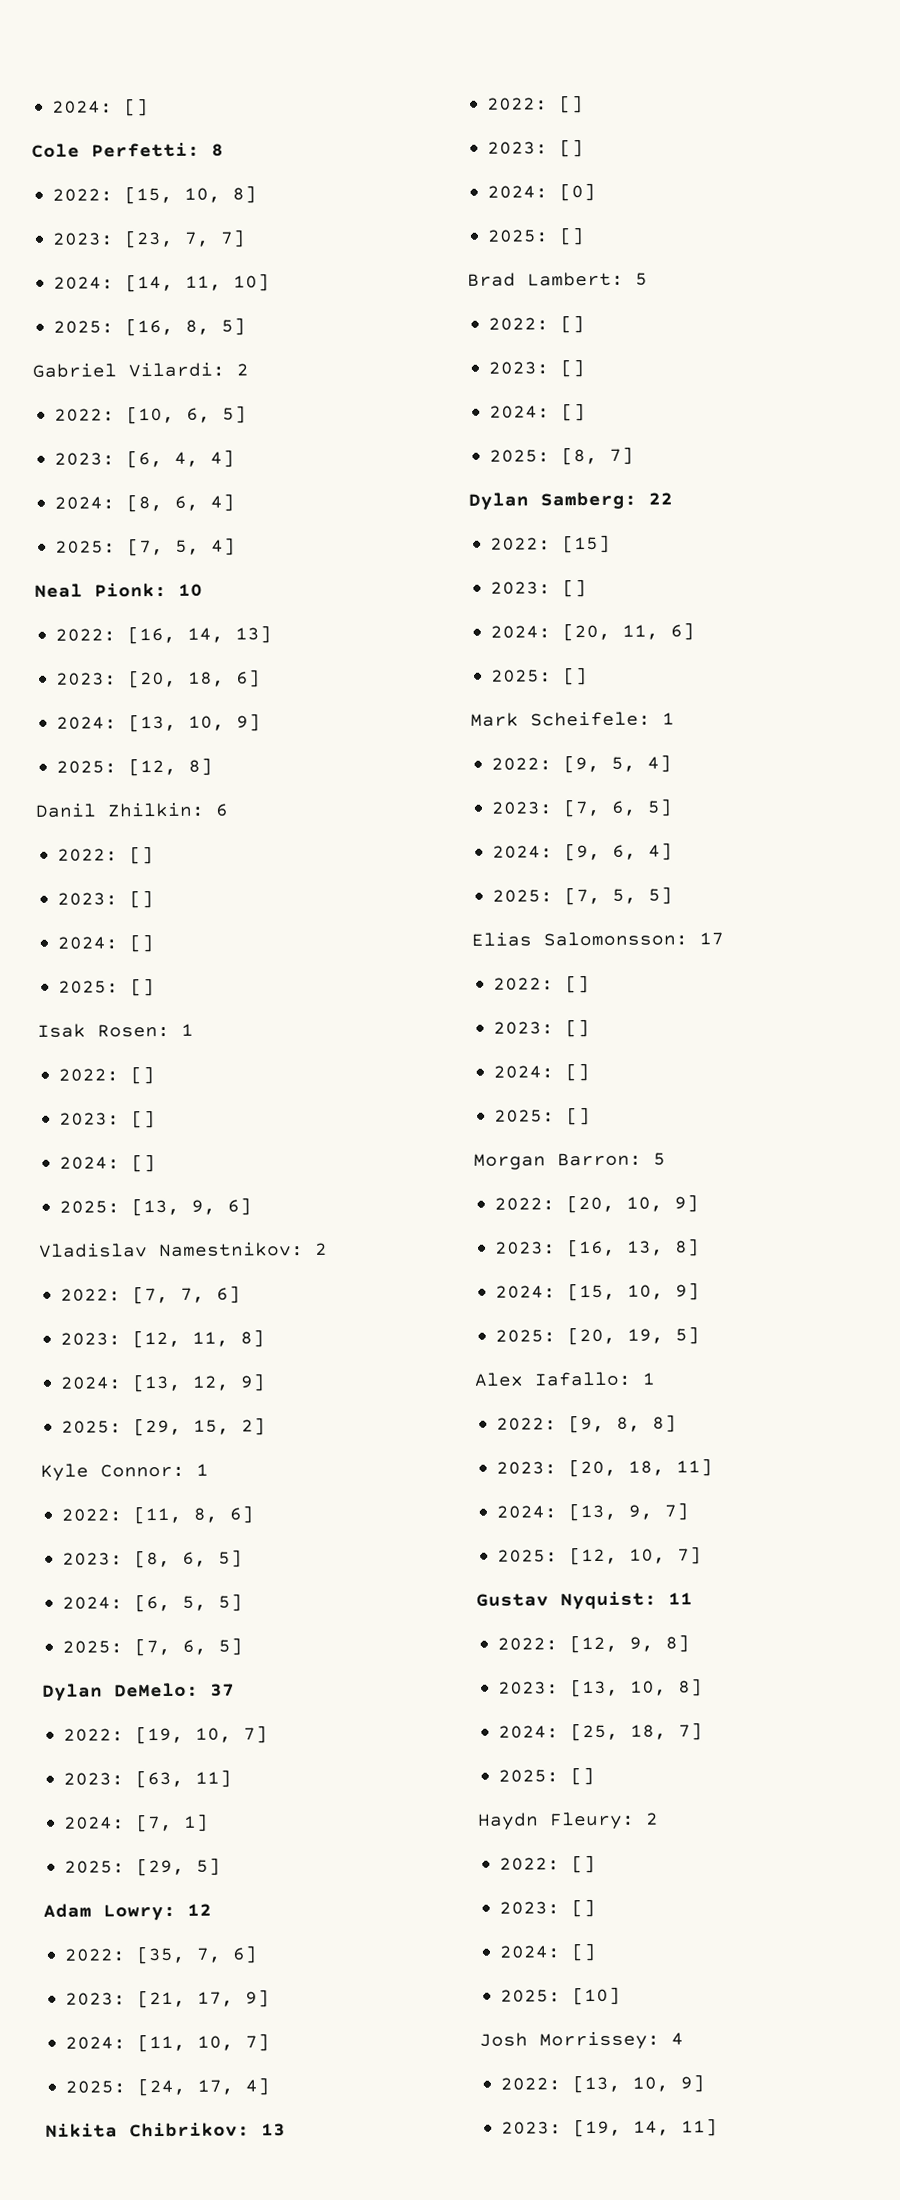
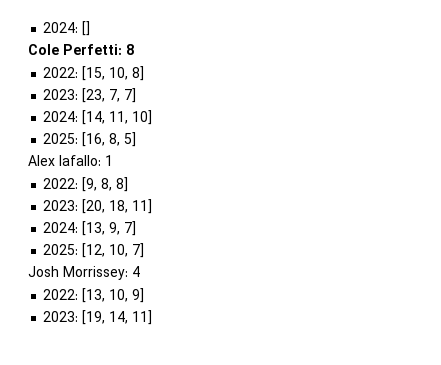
[32,362,249,378] [54,405,248,425] [54,449,236,469] [54,493,236,513] [55,537,237,557] [34,582,203,598] [55,625,273,645] [56,669,262,689] [56,713,262,733] [56,757,214,777] [35,802,229,818] [57,846,155,865] [57,890,155,909] [57,934,155,953] [58,978,156,997] [37,1023,194,1038] [58,1066,156,1085] [59,1110,157,1129] [59,1154,157,1173] [59,1197,253,1217] [38,1242,328,1258] [60,1285,242,1305] [60,1329,266,1349] [60,1373,267,1393] [61,1417,267,1437] [40,1463,209,1481] [61,1505,255,1525] [62,1549,244,1569] [62,1593,244,1613] [62,1637,244,1657] [42,1682,235,1701] [63,1725,269,1745] [63,1769,233,1789] [63,1813,210,1833] [64,1857,222,1877] [43,1903,212,1921] [64,1945,259,1965] [65,1989,271,2009] [65,2033,271,2053] [65,2077,271,2097] [45,2122,286,2138] [487,95,585,114] [487,139,585,158] [487,182,597,202] [487,227,586,246] [467,271,648,287] [488,315,586,334] [488,359,586,378] [489,403,587,422] [489,446,635,466] [468,491,673,510] [490,534,612,554] [490,579,588,598] [490,622,696,642] [490,667,589,686] [470,711,675,727] [491,754,673,774] [491,798,674,818] [492,842,674,862] [492,886,674,906] [471,931,724,947] [493,975,591,994] [493,1019,591,1038] [493,1063,591,1082] [494,1107,592,1126] [473,1152,666,1170] [494,1194,700,1214] [494,1238,701,1258] [495,1282,701,1302] [495,1326,701,1346] // Gabriel Vilardi: 2 // 2022: [10, 6, 5] // 2023: [6, 4, 4] // 2024: [8, 6, 4] // 2025: [7, 5, 4] // Neal Pionk: 10 // 2022: [16, 14, 13] // 2023: [20, 18, 6] // 2024: [13, 10, 9] // 2025: [12, 8] // Danil Zhilkin: 6 // 2022: [] // 2023: [] // 2024: [] // 2025: [] // Isak Rosen: 1 // 2022: [] // 2023: [] // 2024: [] // 2025: [13, 9, 6] // Vladislav Namestnikov: 2 // 2022: [7, 7, 6] // 2023: [12, 11, 8] // 2024: [13, 12, 9] // 2025: [29, 15, 2] // Kyle Connor: 1 // 2022: [11, 8, 6] // 2023: [8, 6, 5] // 2024: [6, 5, 5] // 2025: [7, 6, 5] // Dylan DeMelo: 37 // 2022: [19, 10, 7] // 2023: [63, 11] // 2024: [7, 1] // 2025: [29, 5] // Adam Lowry: 12 // 2022: [35, 7, 6] // 2023: [21, 17, 9] // 2024: [11, 10, 7] // 2025: [24, 17, 4] // Nikita Chibrikov: 13 // 2022: [] // 2023: [] // 2024: [0] // 2025: [] // Brad Lambert: 5 // 2022: [] // 2023: [] // 2024: [] // 2025: [8, 7] // Dylan Samberg: 22 // 2022: [15] // 2023: [] // 2024: [20, 11, 6] // 2025: [] // Mark Scheifele: 1 // 2022: [9, 5, 4] // 2023: [7, 6, 5] // 2024: [9, 6, 4] // 2025: [7, 5, 5] // Elias Salomonsson: 17 // 2022: [] // 2023: [] // 2024: [] // 2025: [] // Morgan Barron: 5 // 2022: [20, 10, 9] // 2023: [16, 13, 8] // 2024: [15, 10, 9] // 2025: [20, 19, 5] -> (137, 139) none
[476,1591,693,1610] [497,1634,691,1654] [498,1678,704,1698] [498,1722,704,1742] [498,1766,596,1786] [477,1811,659,1830] [499,1854,597,1874] [499,1898,597,1918] [499,1942,598,1962] [500,1986,622,2006] // Gustav Nyquist: 11 // 2022: [12, 9, 8] // 2023: [13, 10, 8] // 2024: [25, 18, 7] // 2025: [] // Haydn Fleury: 2 // 2022: [] // 2023: [] // 2024: [] // 2025: [10] -> (145, 250) none

